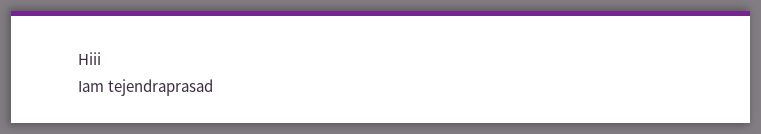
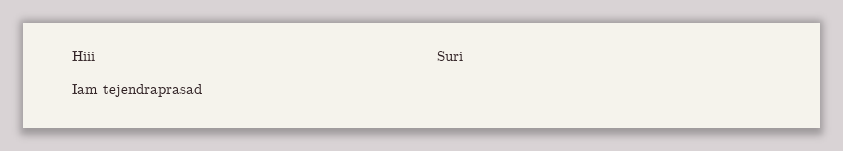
(214, 87) none -> [437,51,463,61] // Suri

